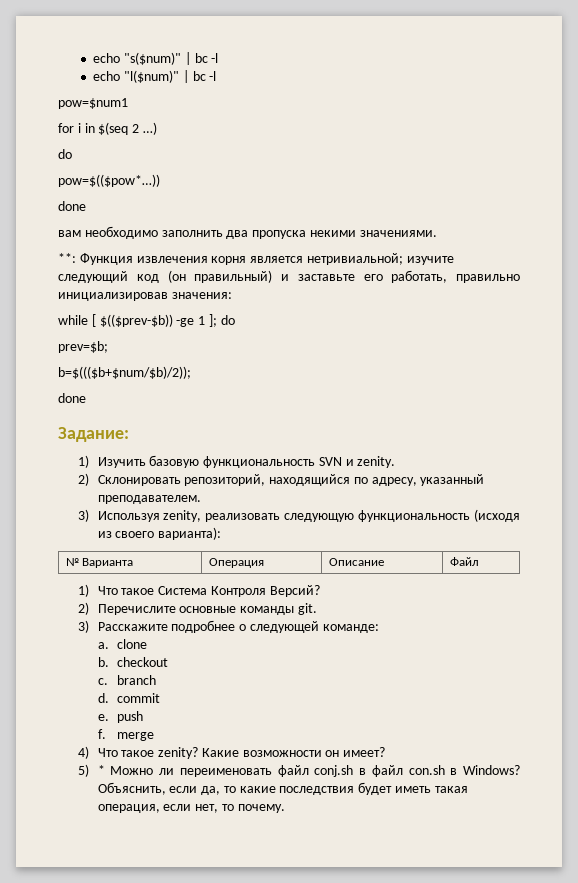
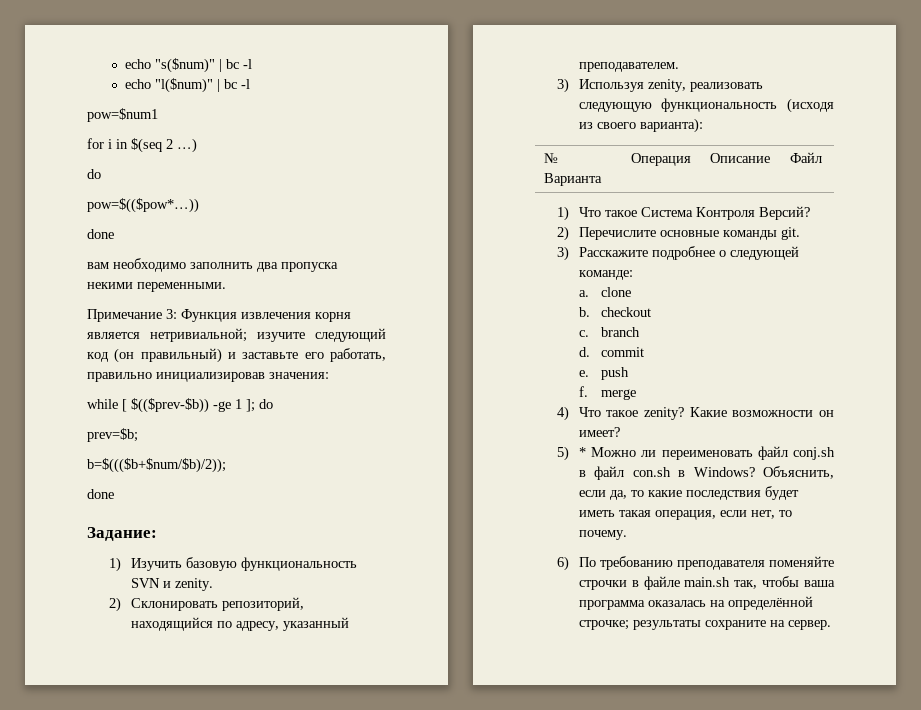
[359,230,437,237] [58,253,76,263] значениями. // **: -> [137,282,226,292] [87,309,177,322] переменными. // Примечание 3:
(285, 808) none -> [556,556,834,571] [578,576,835,590] [578,596,813,610] [578,620,831,630] // 6) По требованию преподавателя поменяйте строчки в файле main.sh так, чтобы ваша программа оказалась на определённой строчке; результаты сохраните на сервер.

